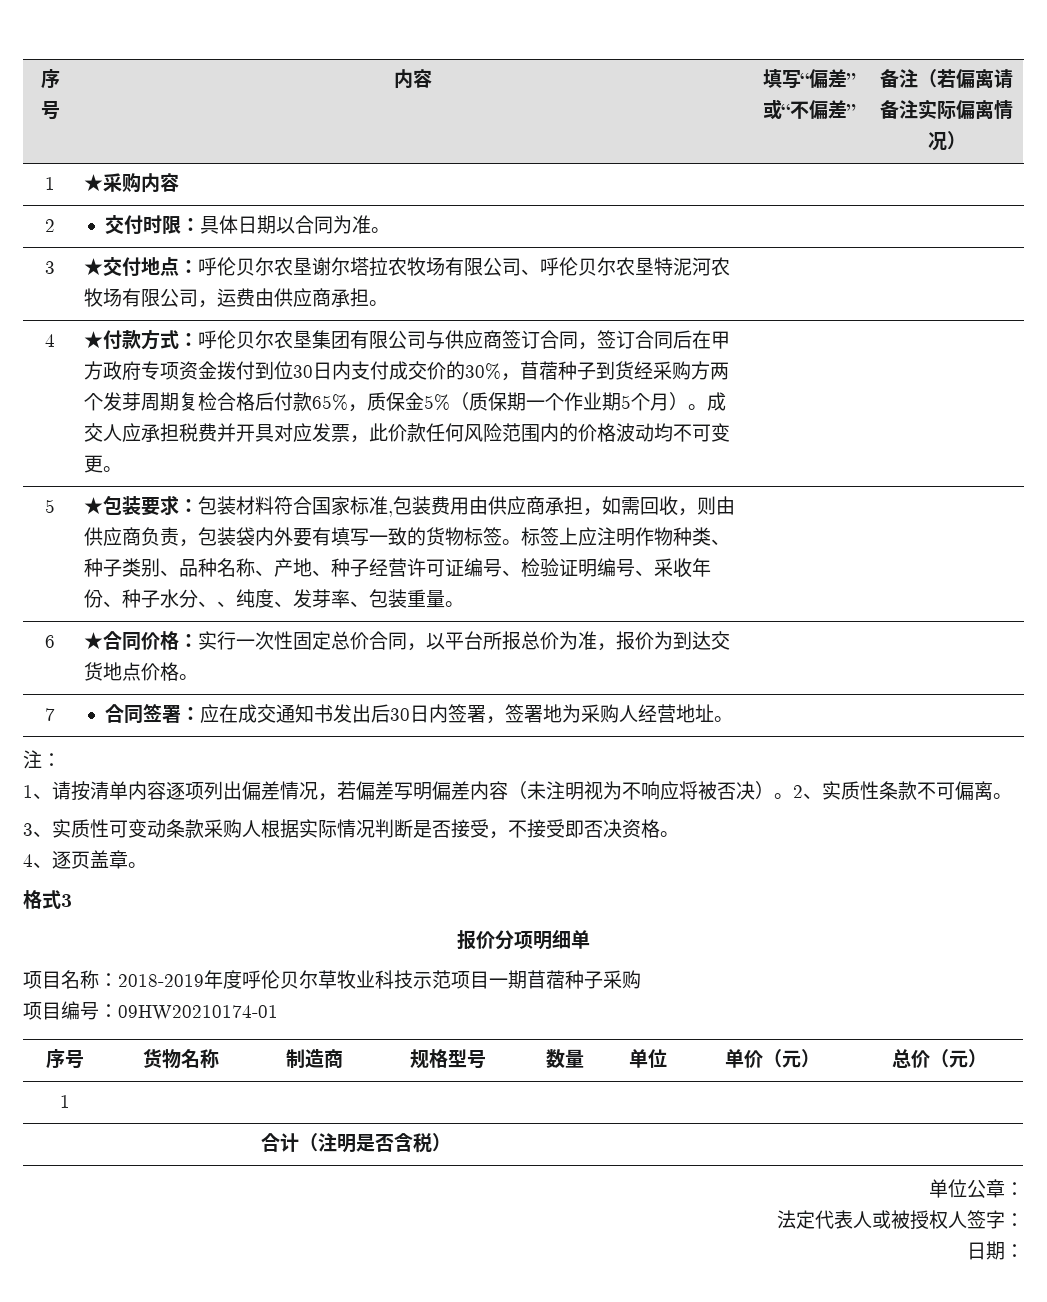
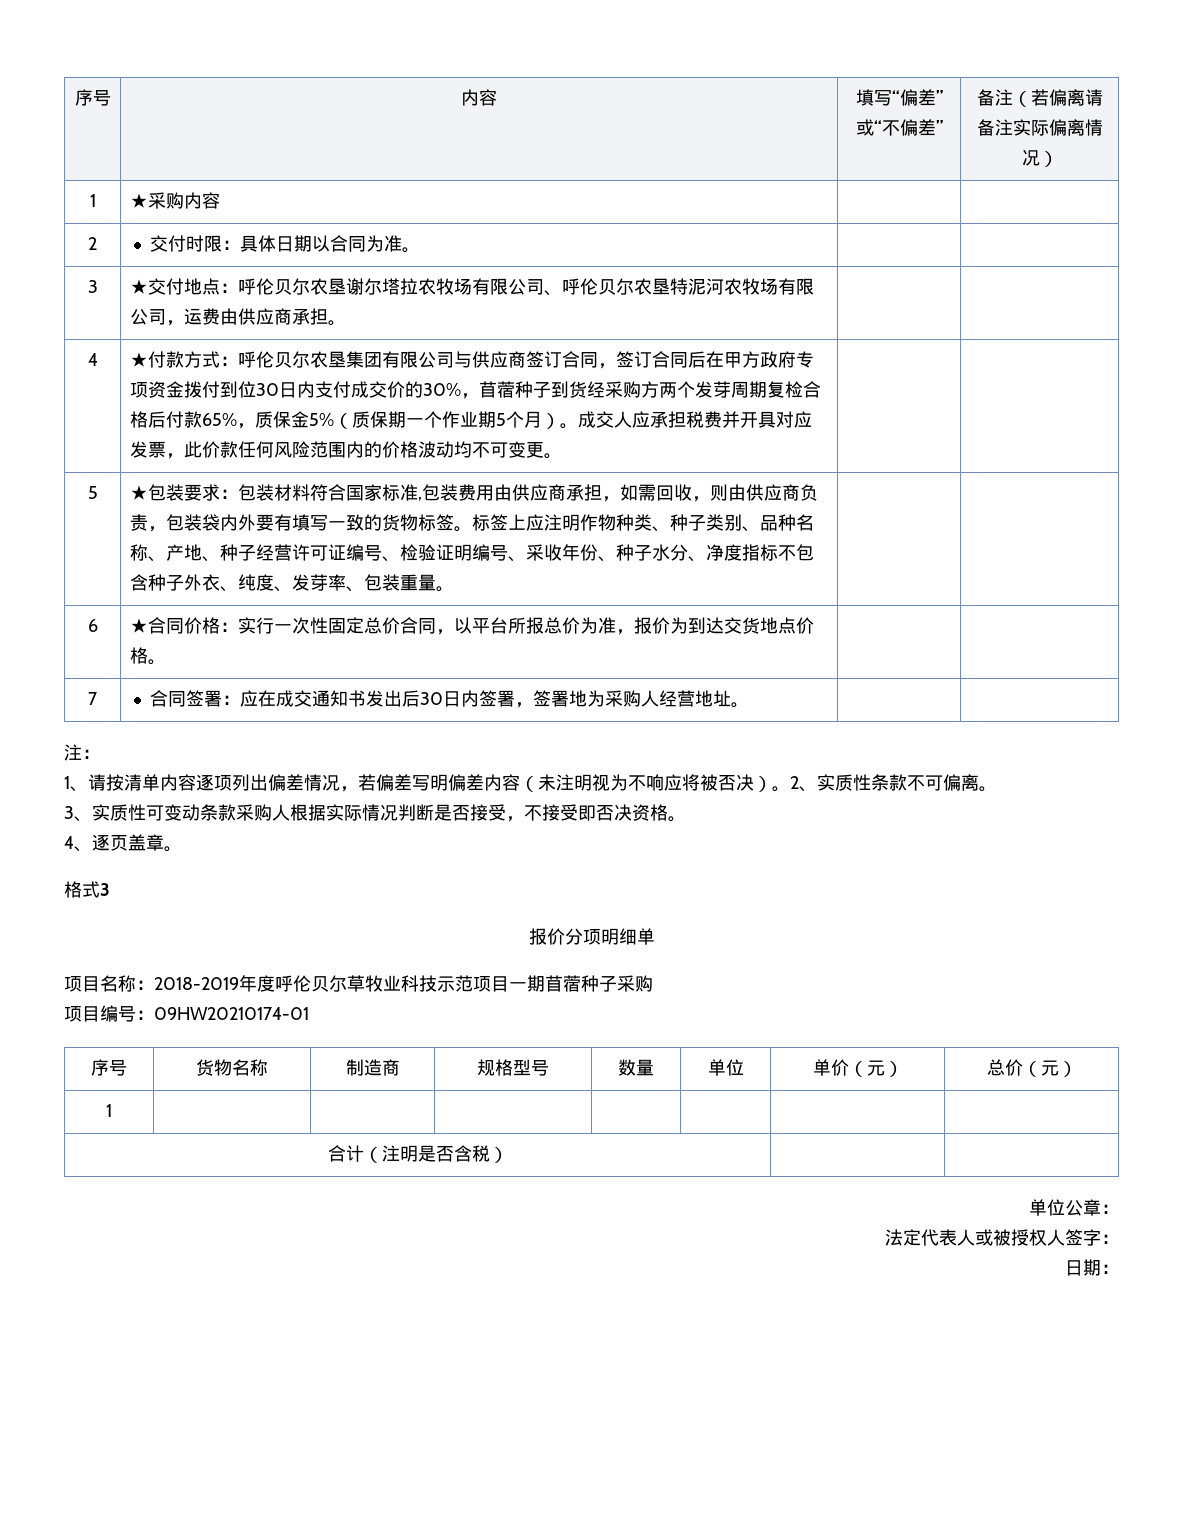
(218, 604) none -> [706,544,815,561] [130,574,221,591] 净度指标不包含种子外衣

